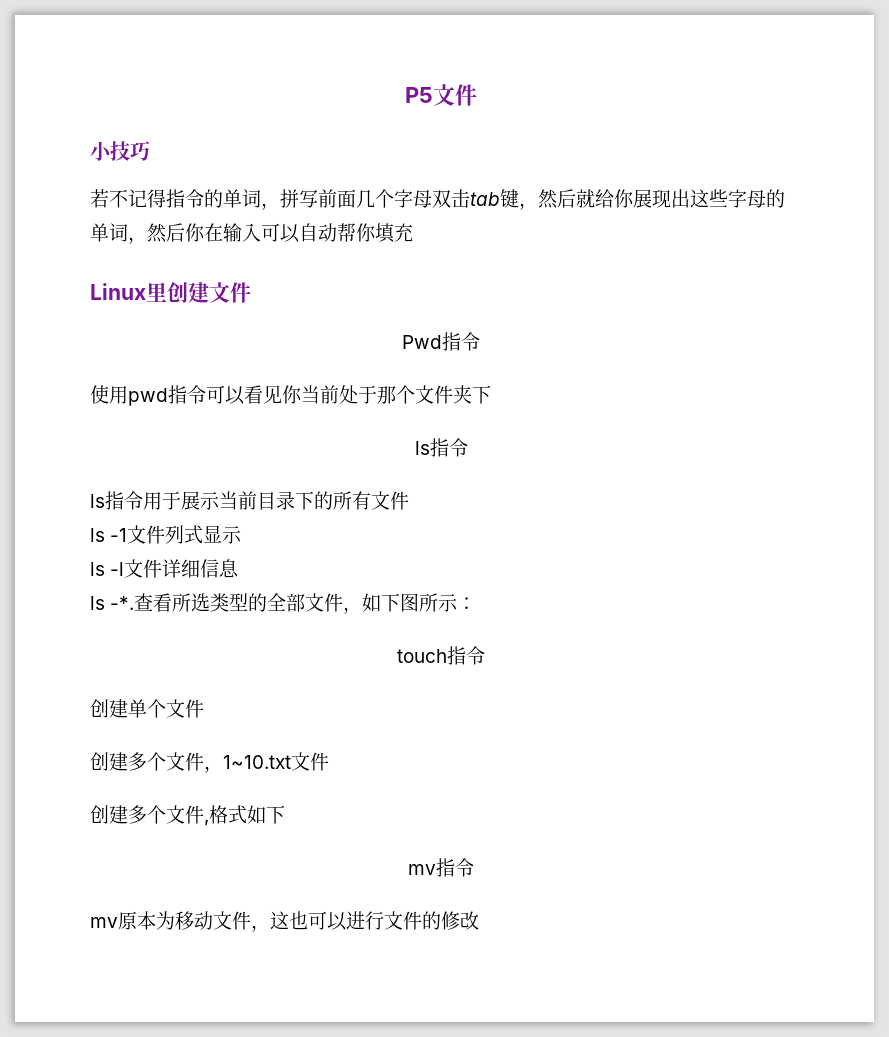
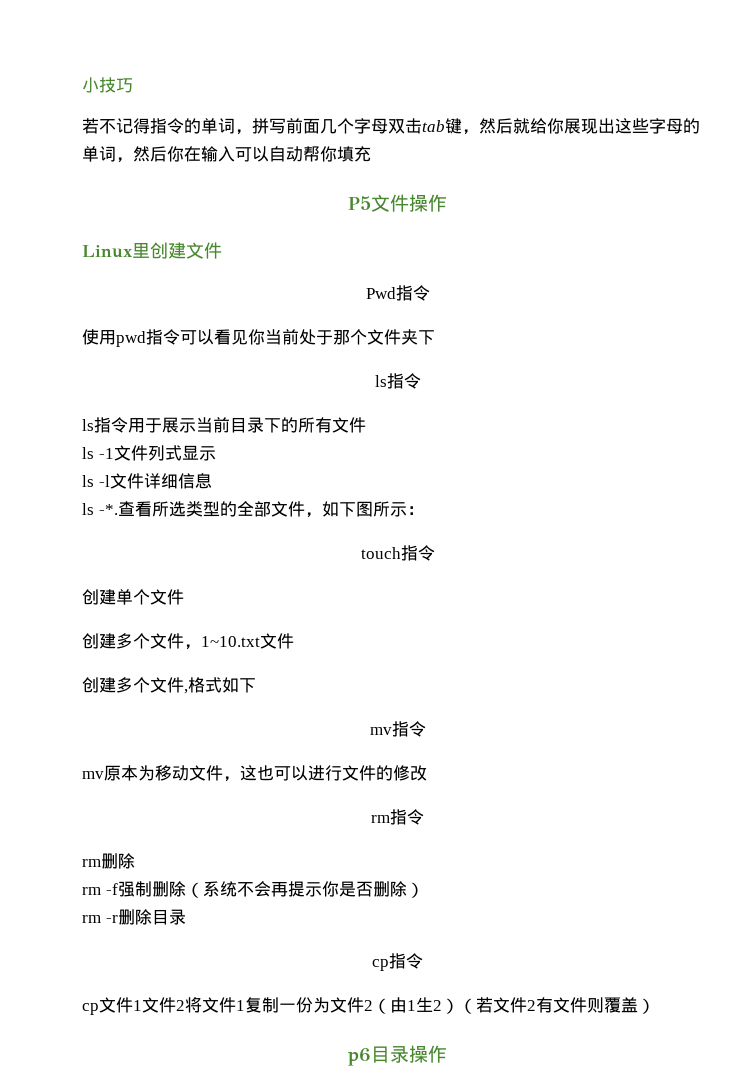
[405,84,477,106] P5文件 // -> (82, 85) none
(413, 232) none -> [348,194,447,212] // P5文件操作
(479, 920) none -> [371,809,424,825] [82,853,135,869] [82,881,424,898] [82,909,186,925] [372,953,423,971] [82,997,655,1015] [348,1045,447,1066] // rm指令 // rm删除 // rm -f强制删除（系统不会再提示你是否删除） // rm -r删除目录 // cp指令 // cp文件1文件2将文件1复制一份为文件2（由1生2）（若文件2有文件则覆盖） // p6目录操作

